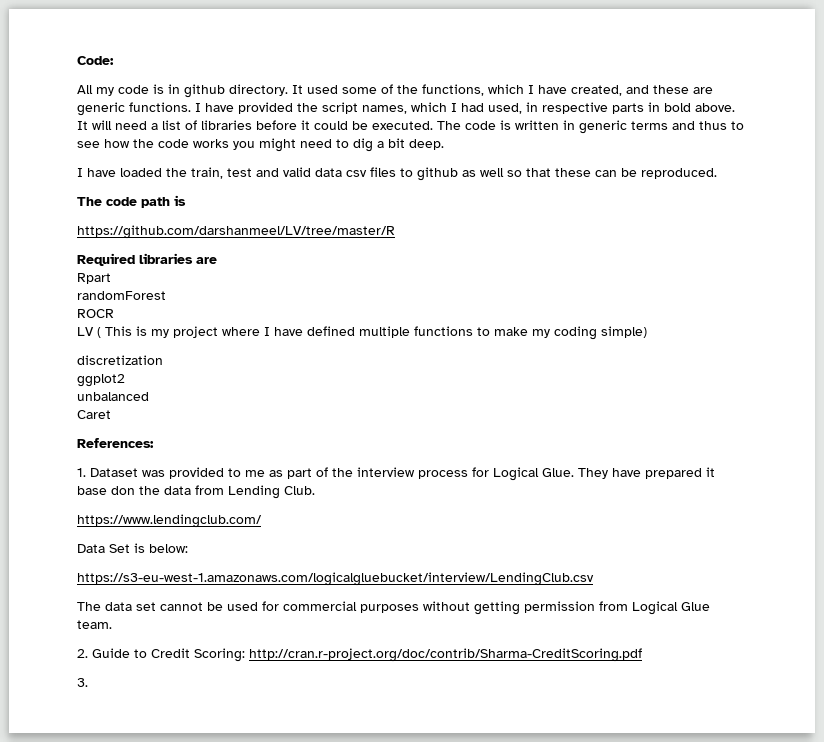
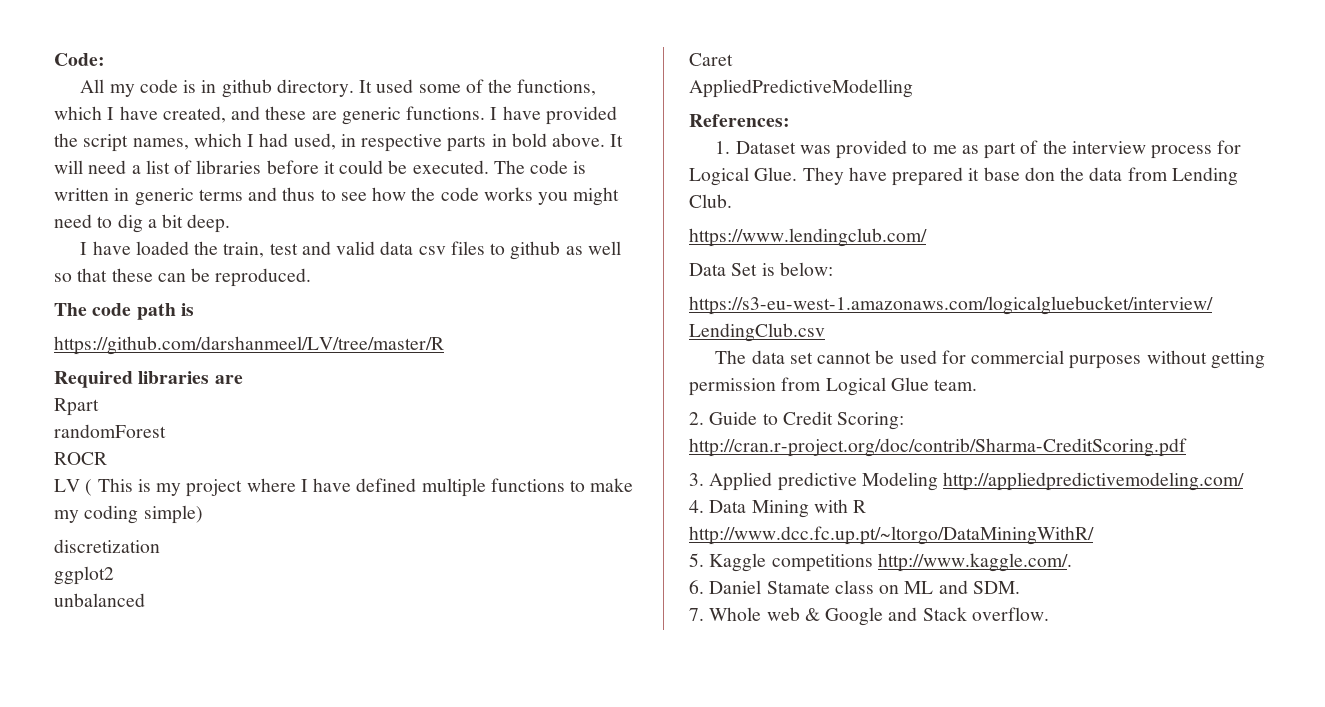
(111, 414) none -> [689,79,913,98] // AppliedPredictiveModelling
(88, 682) none -> [709,472,1245,491] [689,499,867,518] [689,526,1094,545] [689,553,1072,572] [689,580,1020,594] [689,607,1049,626] Applied predictive Modeling http://appliedpredictivemodeling.com/ // 4. Data Mining with R http://www.dcc.fc.up.pt/~ltorgo/DataMiningWithR/ // 5. Kaggle competitions http://www.kaggle.com/. // 6. Daniel Stamate class on ML and SDM. // 7. Whole web & Google and Stack overflow.

